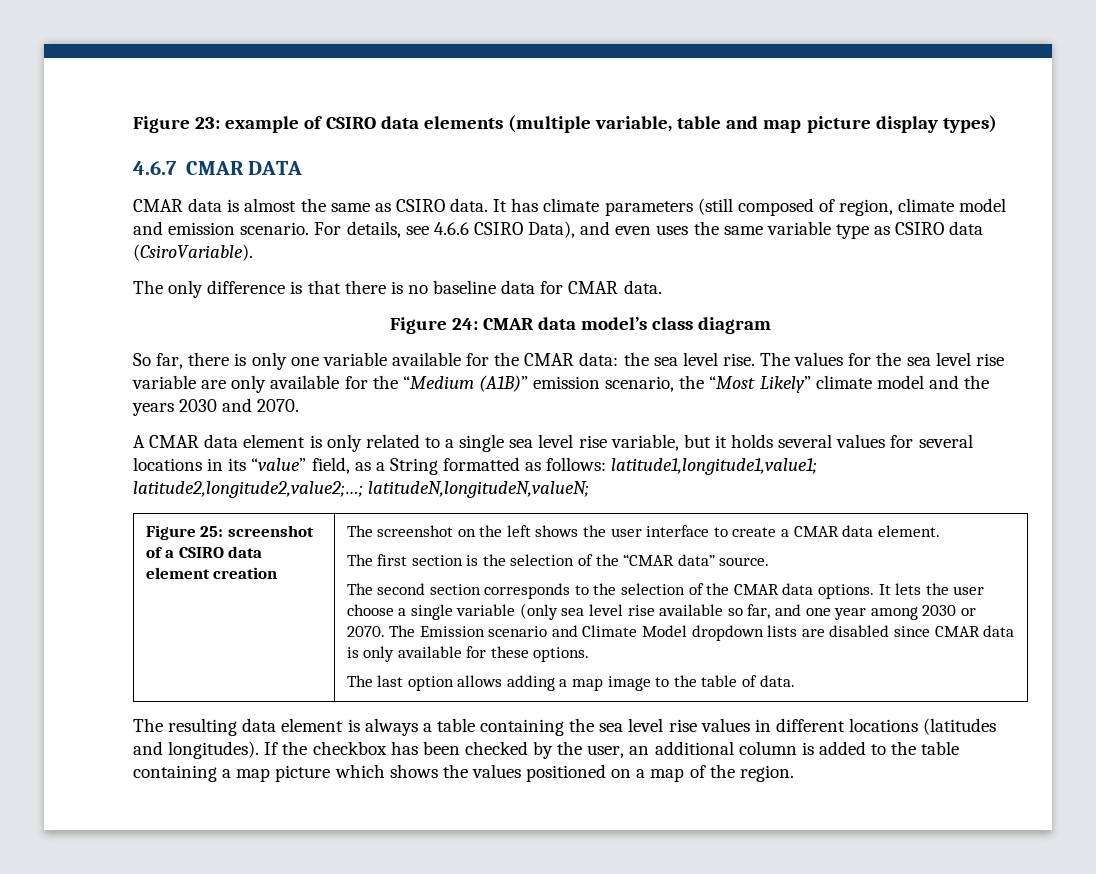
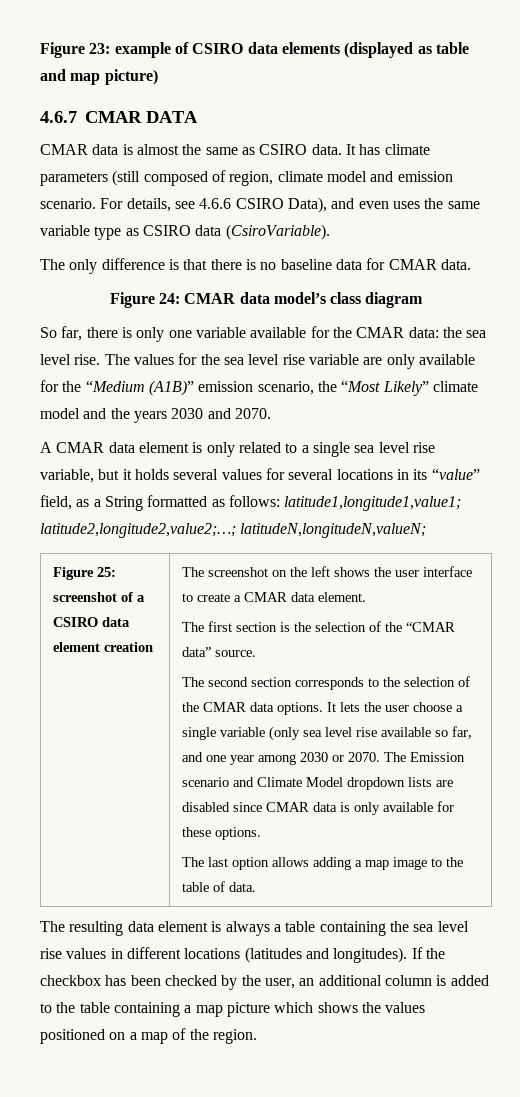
[507,115,673,133] (multiple variable, -> [344,42,432,58] (displayed as
[806,115,997,133] picture display types) -> [104,69,158,85] picture)

